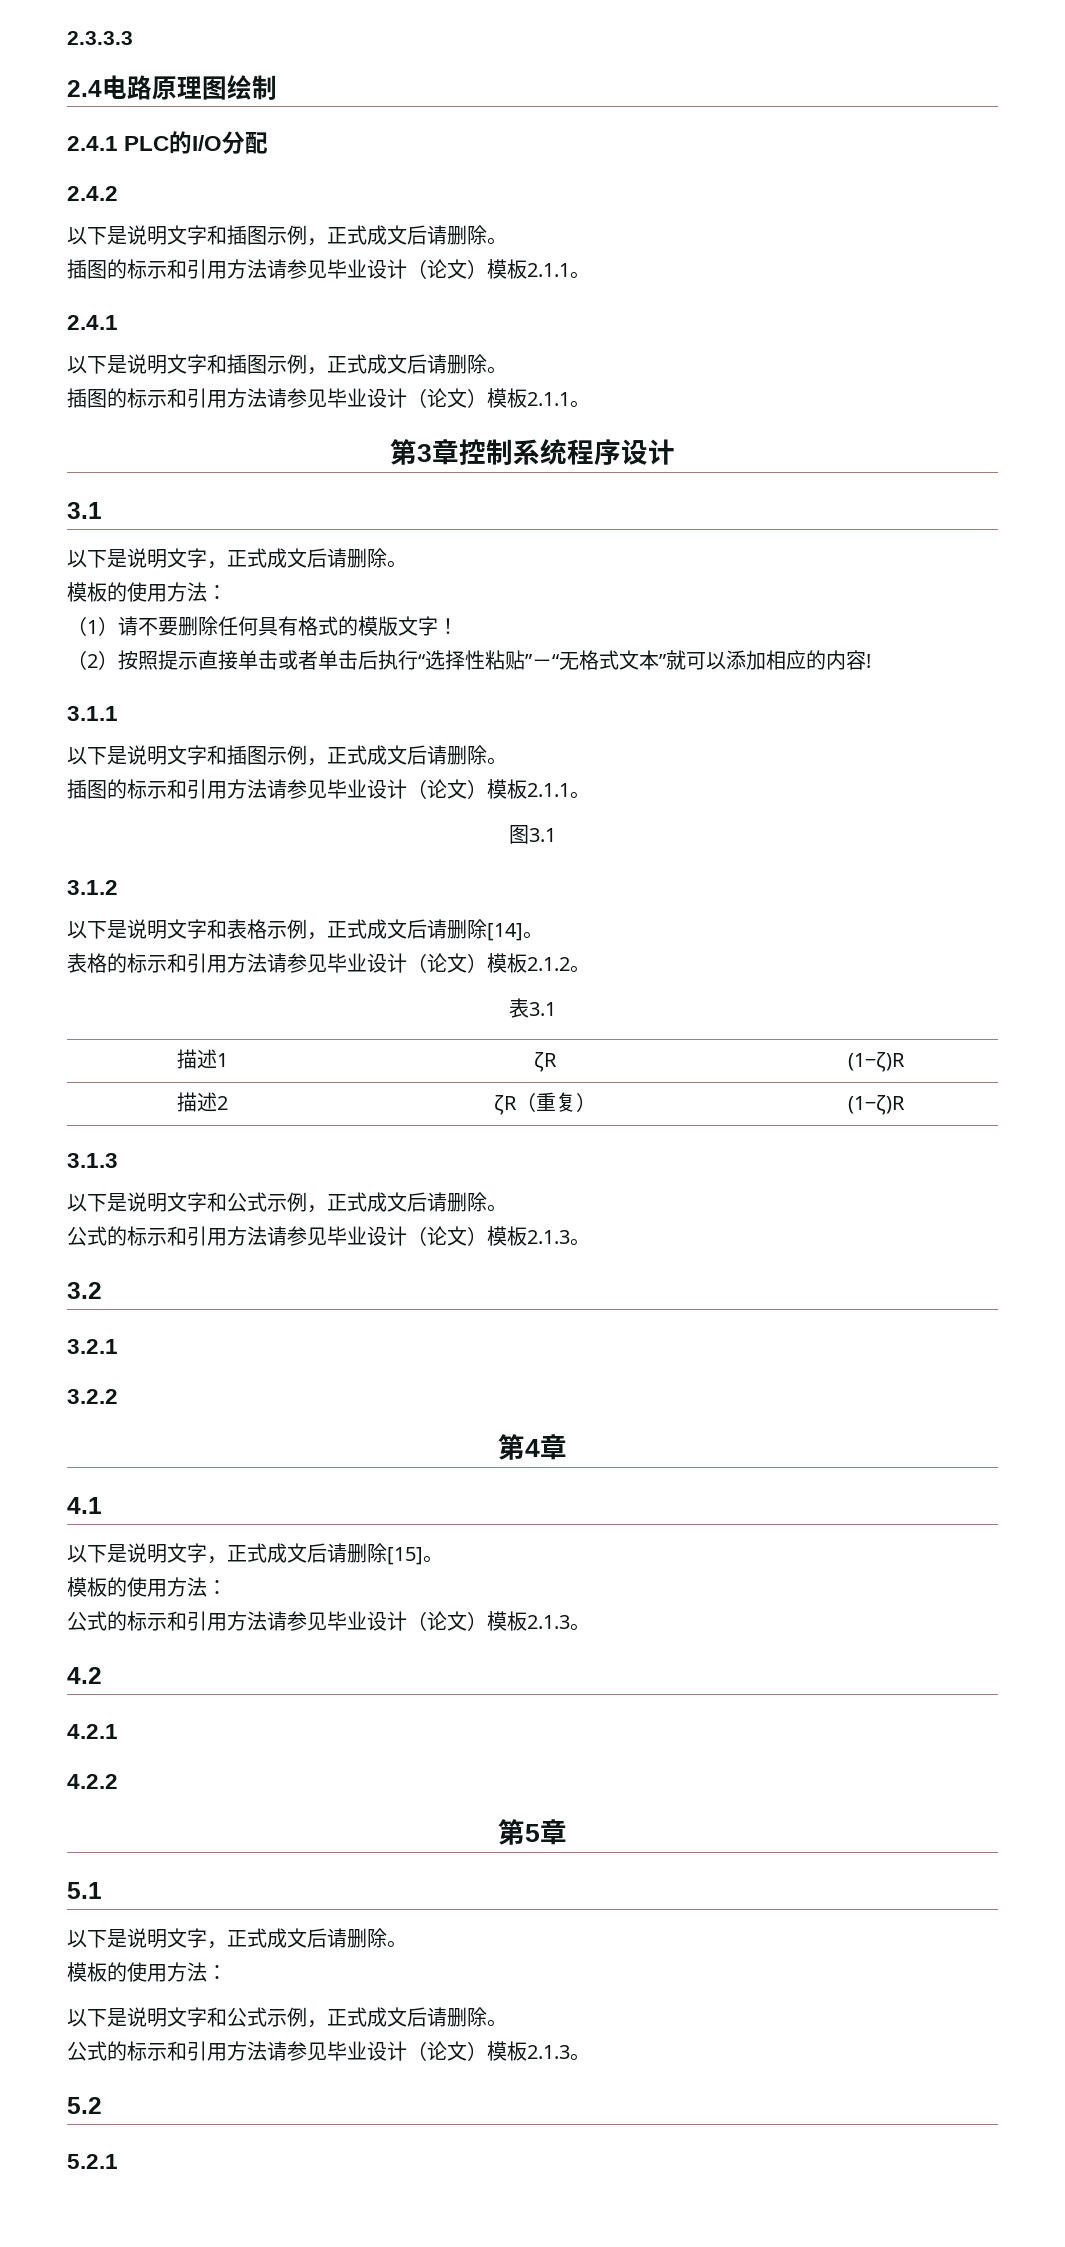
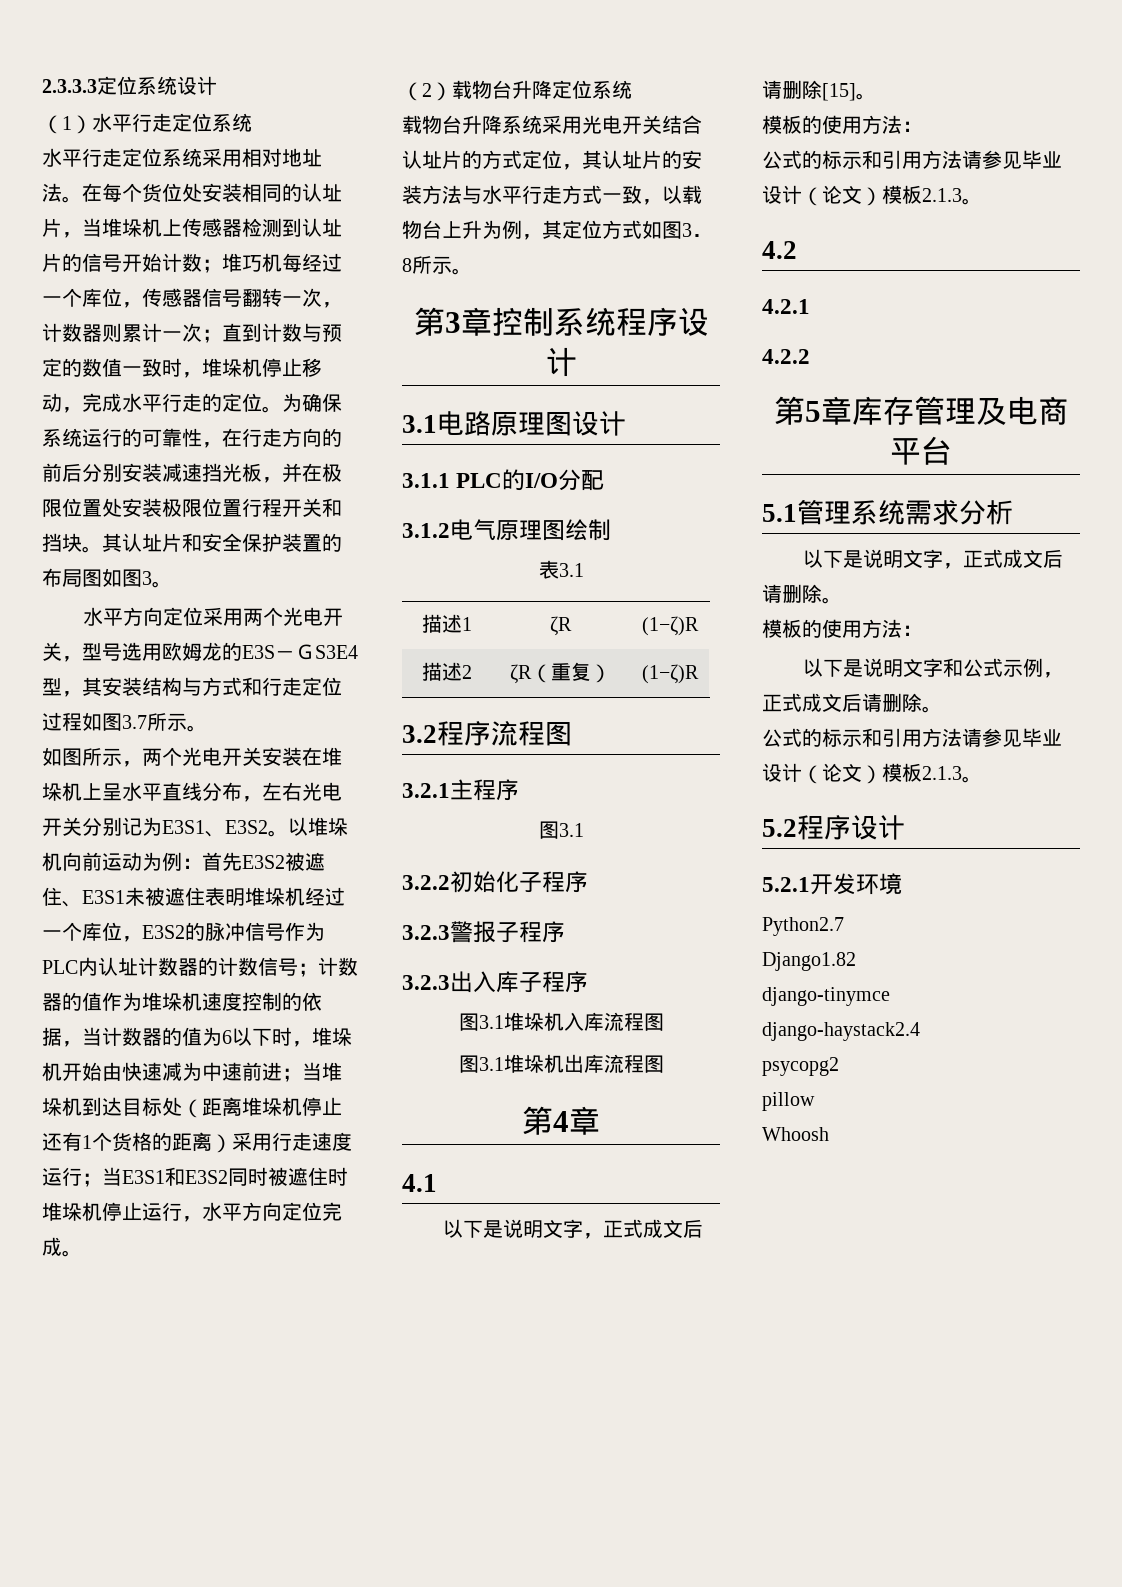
[67,75,277,100] [67,131,269,154] [67,186,118,201] [67,225,507,246] [67,259,590,279] [67,315,118,330] [67,354,507,375] [67,388,570,408] // 2.4电路原理图绘制 // 2.4.1 PLC的I/O分配 // 2.4.2 // 以下是说明文字和插图示例，正式成文后请删除。 // 插图的标示和引用方法请参见毕业设计（论文）模板2.1.1。 // 2.4.1 // 以下是说明文字和插图示例，正式成文后请删除。 // 插图的标示和引用方法请参见毕业设计（论文）模板2.1.1 -> [97,76,217,95] [42,113,252,134] [42,148,322,167] [42,183,342,203] [42,218,342,238] [42,253,342,273] [42,288,342,308] [42,323,342,343] [42,358,322,378] [42,393,342,413] [42,428,342,448] [42,463,342,483] [42,498,342,517] [42,533,342,553] [42,568,172,588] [82,607,343,626] [42,642,358,662] [42,677,342,697] [42,712,207,732] [42,747,342,767] [42,782,342,802] [42,817,348,837] [42,852,325,871] [42,887,345,907] [42,922,325,942] [42,957,358,977] [42,992,322,1011] [42,1027,352,1047] [42,1062,342,1082] [42,1097,342,1118] [42,1132,352,1153] [42,1167,348,1187] [42,1202,342,1222] [42,1237,82,1257] [402,80,632,101] [402,115,702,134] [402,150,702,170] [402,185,702,205] [402,220,712,240] [402,256,452,274] 定位系统设计 // （1）水平行走定位系统 // 水平行走定位系统采用相对地址法。在每个货位处安装相同的认址片，当堆垛机上传感器检测到认址片的信号开始计数；堆巧机每经过一个库位，传感器信号翻转一次，计数器则累计一次；直到计数与预定的数值一致时，堆垛机停止移动，完成水平行走的定位。为确保系统运行的可靠性，在行走方向的前后分别安装减速挡光板，并在极限位置处安装极限位置行程开关和挡块。其认址片和安全保护装置的布局图如图3。 // 水平方向定位采用两个光电开关，型号选用欧姆龙的E3S－ＧS3E4型，其安装结构与方式和行走定位过程如图3.7所示。 // 如图所示，两个光电开关安装在堆垛机上呈水平直线分布，左右光电开关分别记为E3S1、E3S2。以堆垛机向前运动为例：首先E3S2被遮住、E3S1未被遮住表明堆垛机经过一个库位，E3S2的脉冲信号作为PLC内认址计数器的计数信号；计数器的值作为堆垛机速度控制的依据，当计数器的值为6以下时，堆垛机开始由快速减为中速前进；当堆垛机到达目标处（距离堆垛机停止还有1个货格的距离）采用行走速度运行；当E3S1和E3S2同时被遮住时堆垛机停止运行，水平方向定位完成。 // （2）载物台升降定位系统 // 载物台升降系统采用光电开关结合认址片的方式定位，其认址片的安装方法与水平行走方式一致，以载物台上升为例，其定位方式如图3．8所示
[67,548,407,569] [67,582,227,602] [67,616,458,636] [67,650,871,670] [67,706,118,721] [67,745,507,766] [67,779,590,799] [509,825,556,844] [67,880,118,895] [67,919,543,941] [67,953,590,973] // 以下是说明文字，正式成文后请删除。 // 模板的使用方法： // （1）请不要删除任何具有格式的模版文字！ // （2）按照提示直接单击或者单击后执行“选择性粘贴”－“无格式文本”就可以添加相应的内容! // 3.1.1 // 以下是说明文字和插图示例，正式成文后请删除。 // 插图的标示和引用方法请参见毕业设计（论文）模板2.1.1。 // 图3.1 // 3.1.2 // 以下是说明文字和表格示例，正式成文后请删除[14]。 // 表格的标示和引用方法请参见毕业设计（论文）模板2.1.2。 -> [437,411,626,436] [402,469,605,491] [402,519,611,541] 电路原理图设计 // 3.1.1 PLC的I/O分配 // 3.1.2电气原理图绘制
[67,1153,118,1168] [67,1192,507,1213] [67,1226,590,1246] // 3.1.3 // 以下是说明文字和公式示例，正式成文后请删除。 // 公式的标示和引用方法请参见毕业设计（论文）模板2.1.3。 -> (699, 674) none
(102, 1290) none -> [437,721,572,746] 程序流程图
[67,1389,118,1404] // 3.2.2 -> [450,779,519,801] [538,821,584,839] [402,871,588,893] [402,921,565,943] [402,971,588,993] [458,1012,664,1031] [458,1054,664,1073] 主程序 // 图3.1 // 3.2.2初始化子程序 // 3.2.3警报子程序 // 3.2.3出入库子程序 // 图3.1堆垛机入库流程图 // 图3.1堆垛机出库流程图
[67,1882,102,1899] // 5.1 -> [851,396,1069,425] [890,436,952,465] [762,499,1013,525] 库存管理及电商平台 // 5.1管理系统需求分析
(102, 2105) none -> [797,815,905,840] 程序设计
(118, 2161) none -> [810,873,902,895] [762,917,844,936] [762,952,856,971] [762,987,890,1006] [762,1022,920,1041] [762,1057,839,1076] [762,1092,815,1111] [762,1127,829,1141] 开发环境 // Python2.7 // Django1.82 // django-tinymce // django-haystack2.4 // psycopg2 // pillow // Whoosh

